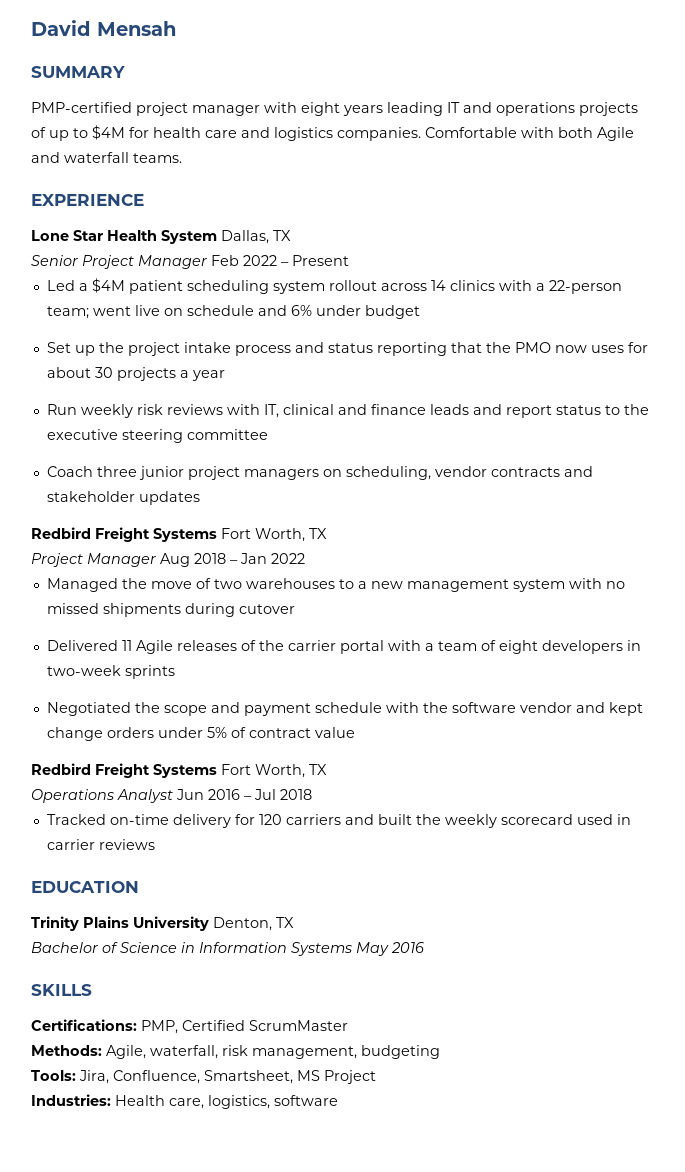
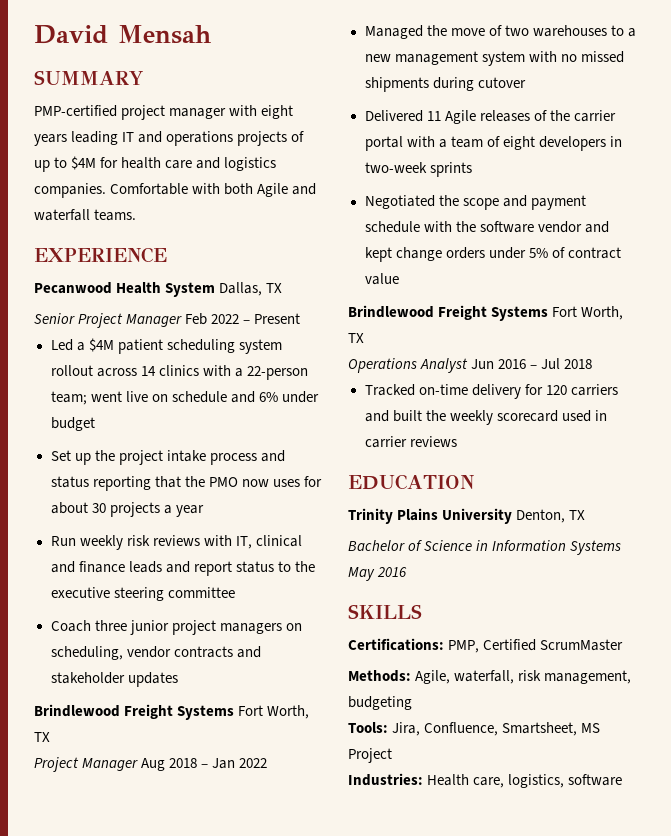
[31,230,103,241] Lone Star -> [34,282,112,294] Pecanwood
[31,527,91,539] Redbird -> [34,704,120,717] Brindlewood
[31,763,91,775] Redbird -> [348,305,434,318] Brindlewood

